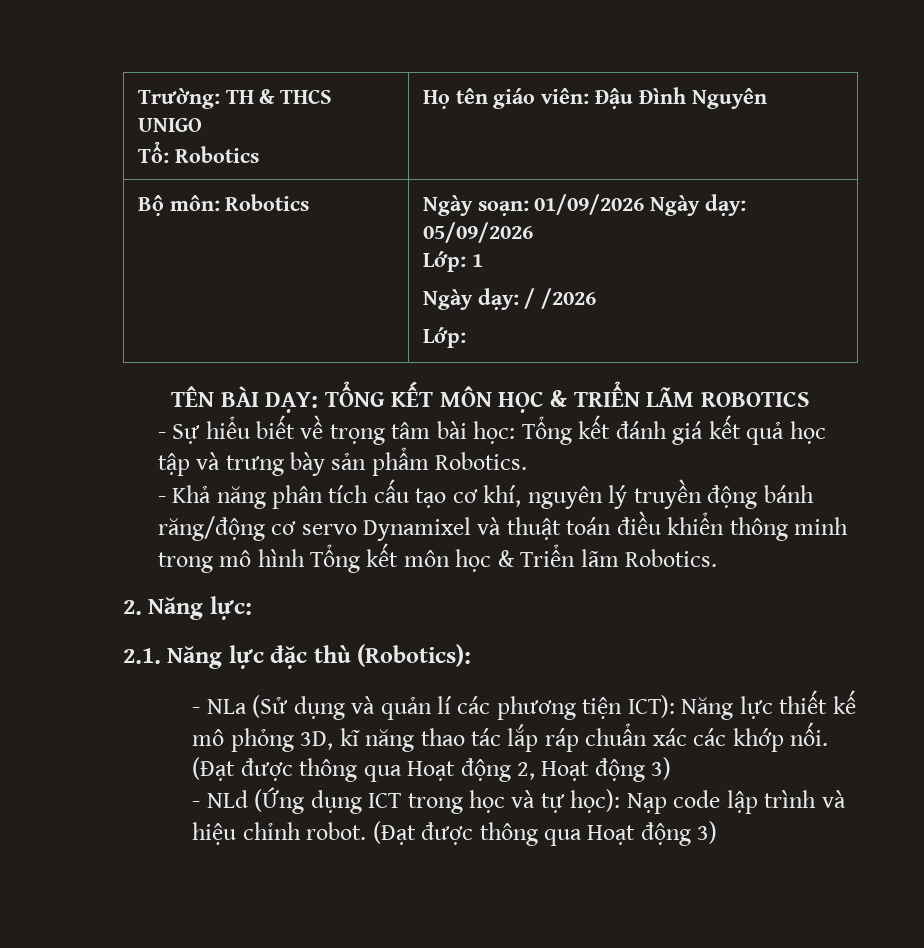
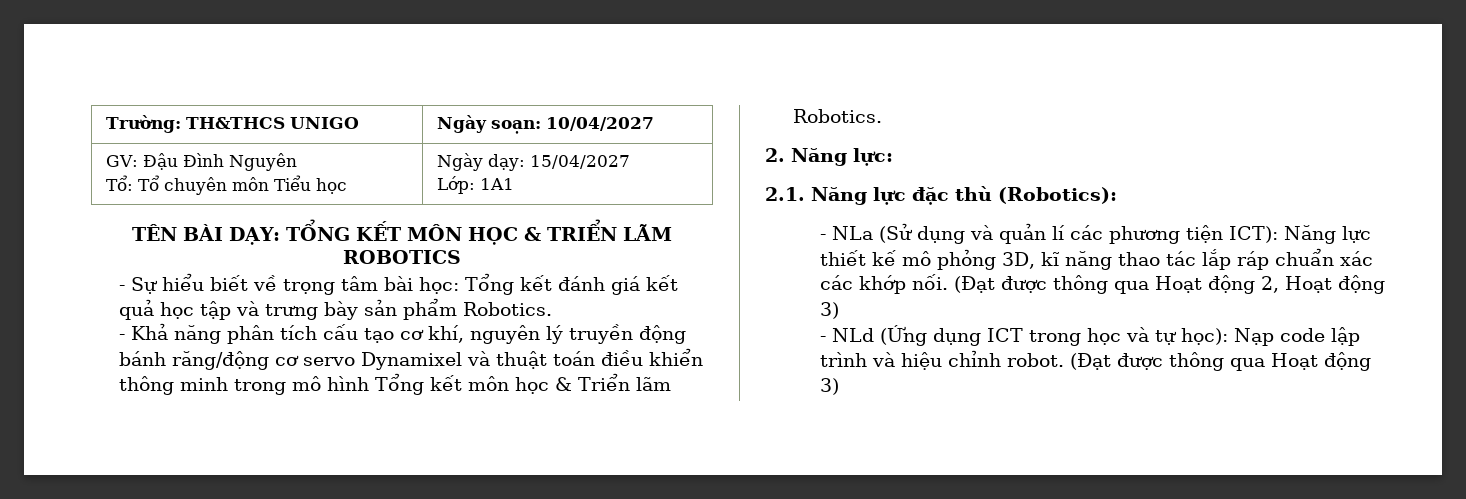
[225,89,333,104] [137,118,202,132] [137,141,259,163] [422,87,767,109] [137,194,310,216] [422,194,746,216] [422,222,533,243] [422,251,483,272] [422,288,597,310] [422,327,466,348] TH & THCS UNIGO // Tổ: Robotics | Họ tên giáo viên: Đậu Đình Nguyên // Bộ môn: Robotics | Ngày soạn: 01/09/2026 Ngày dạy: 05/09/2026 // Lớp: 1 // Ngày dạy: / /2026 // Lớp: -> [186,117,360,129] [437,115,655,134] [106,153,298,171] [106,175,348,195] [437,153,631,171] [437,176,515,194] TH&THCS UNIGO | Ngày soạn: 10/04/2027 // GV: Đậu Đình Nguyên // Tổ: Tổ chuyên môn Tiểu học | Ngày dạy: 15/04/2027 // Lớp: 1A1

